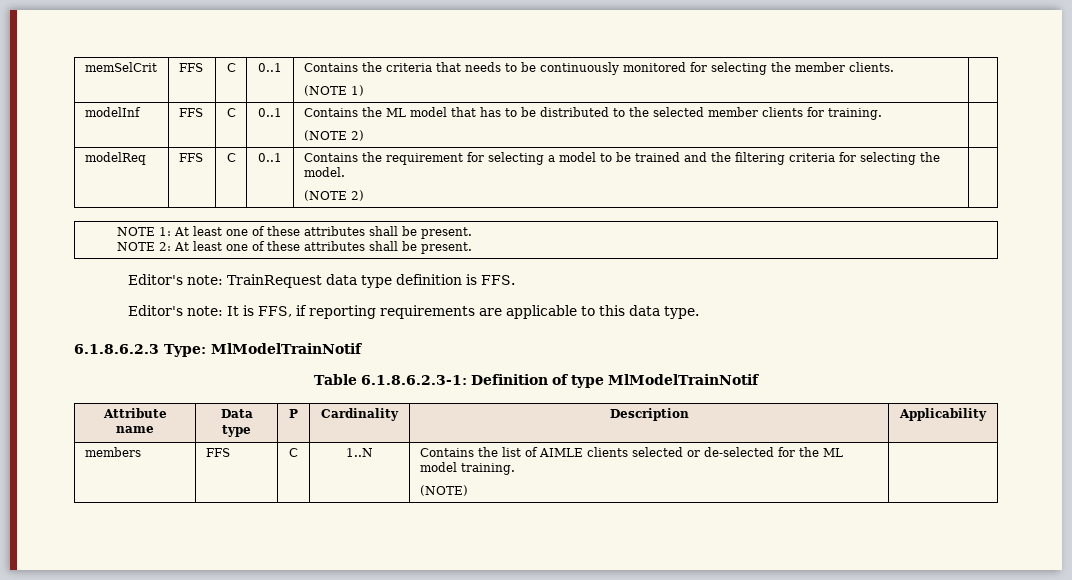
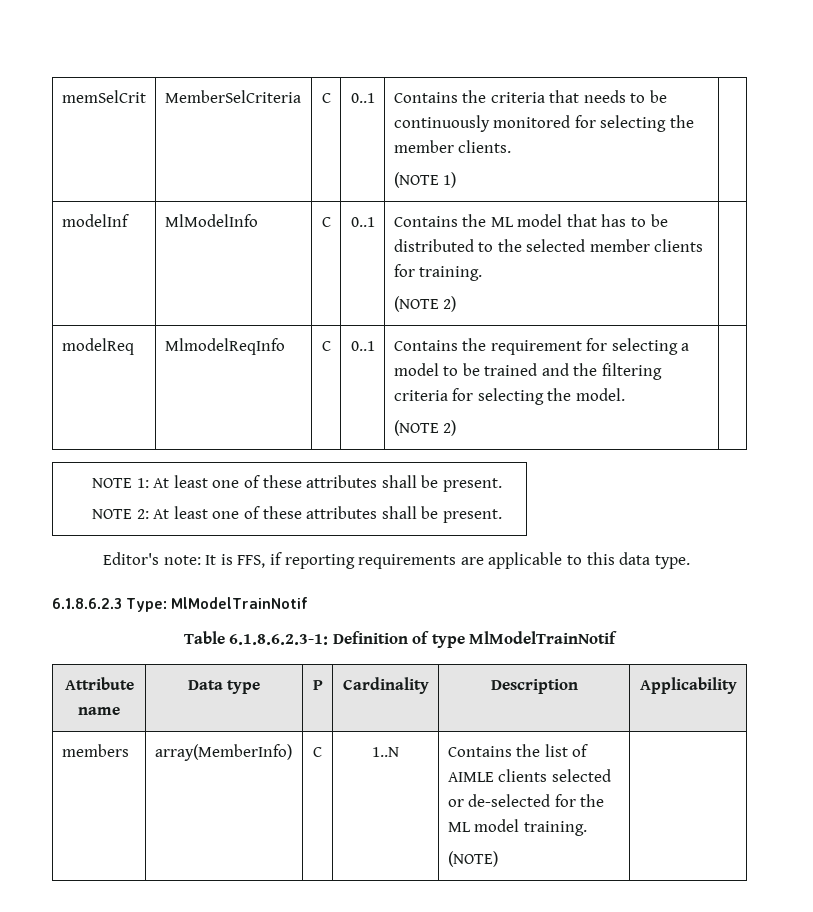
[178,63,203,72] FFS -> [164,90,301,103] MemberSelCriteria
[178,108,203,117] FFS -> [164,214,258,227] MlModelInfo
[178,153,203,162] FFS -> [164,338,285,355] MlmodelReqInfo
[127,274,515,288] // Editor's note: TrainRequest data type definition is FFS. -> (503, 516) none
[205,448,230,457] FFS -> [154,744,292,761] array(MemberInfo)

